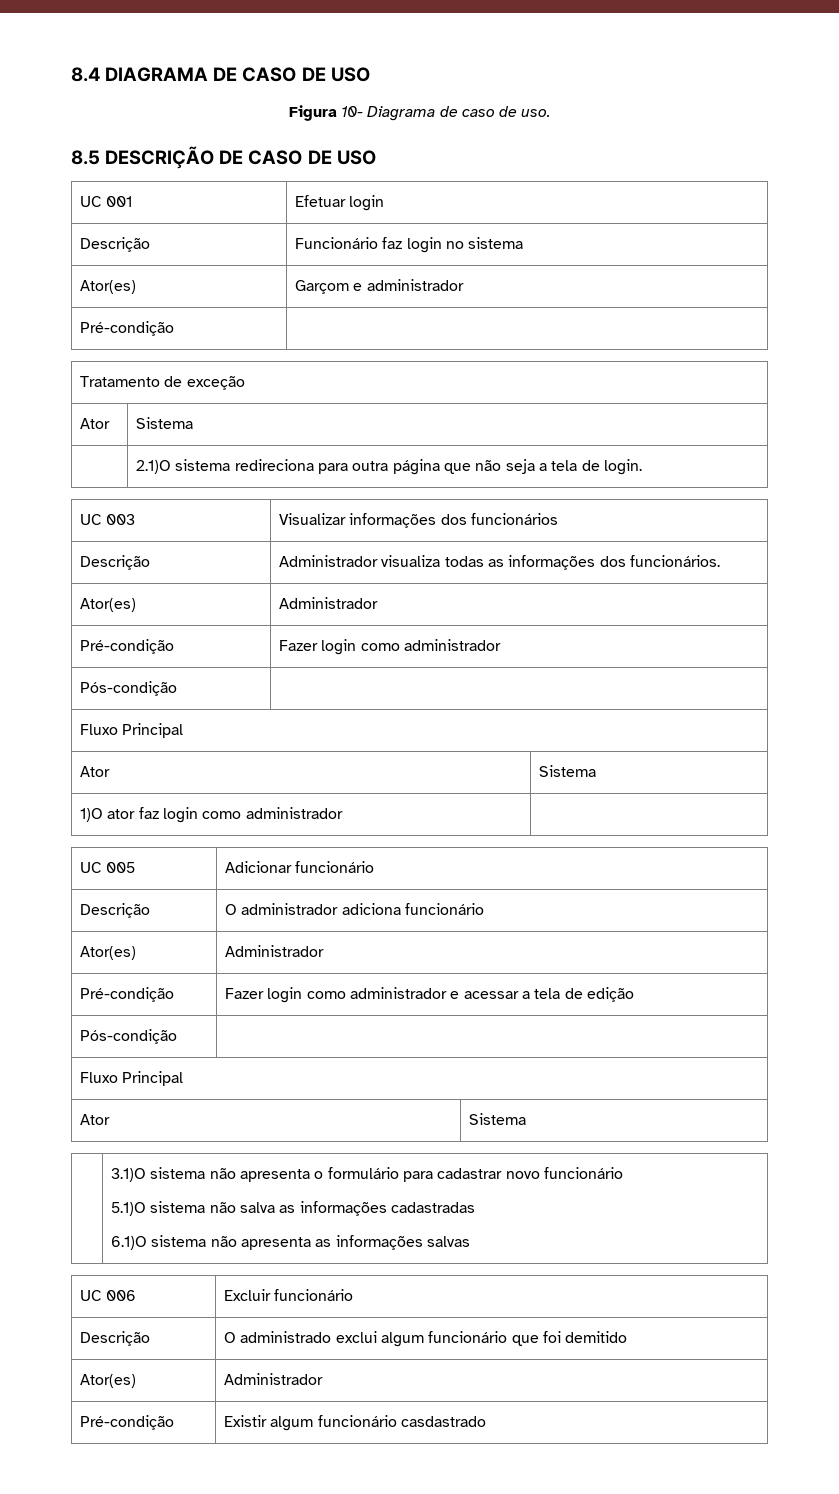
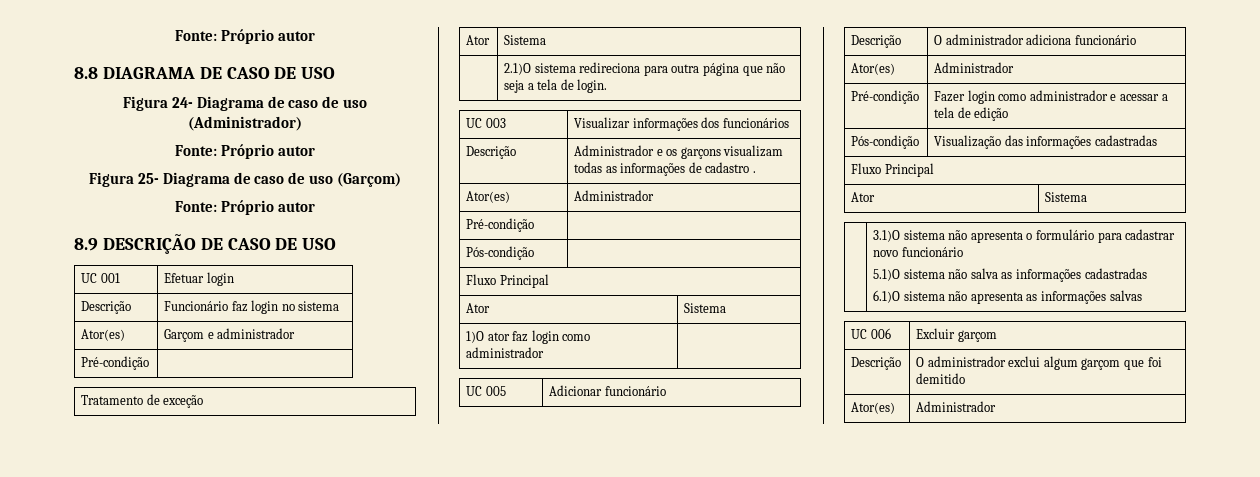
[71,67,100,82] 8.4 -> [175,29,315,44] [74,67,98,79] Fonte: Próprio autor // 8.8
[340,106,551,121] [71,150,100,165] 10- Diagrama de caso de uso. // 8.5 -> [171,96,368,111] [188,116,302,131] [175,144,315,159] [88,172,402,187] [175,200,315,215] [74,238,98,251] 24- Diagrama de caso de uso (Administrador) // Fonte: Próprio autor // Figura 25- Diagrama de caso de uso (Garçom) // Fonte: Próprio autor // 8.9
[381,555,720,570] [80,598,137,612] [279,597,379,609] [80,639,175,654] [279,639,502,655] visualiza todas as informações dos funcionários. // Ator(es) | Administrador // Pré-condição | Fazer login como administrador -> [656,145,784,159] [574,162,756,176] [466,191,511,203] [574,190,655,201] [466,218,535,232] e os garçons visualizam todas as informações de cadastro . // Ator(es) | Administrador // Pré-condição |
(178, 1036) none -> [934,135,1157,149] Visualização das informações cadastradas
[274,1289,354,1301] [80,1331,151,1346] [224,1331,332,1343] funcionário // Descrição | O administrado -> [957,330,997,342] [851,357,902,370] [916,356,1006,367] garçom // Descrição | O administrador
[428,1331,508,1343] funcionário -> [1081,358,1121,370] garçom
[80,1415,175,1430] [224,1415,487,1431] // Pré-condição | Existir algum funcionário casdastrado -> (997, 406) none

